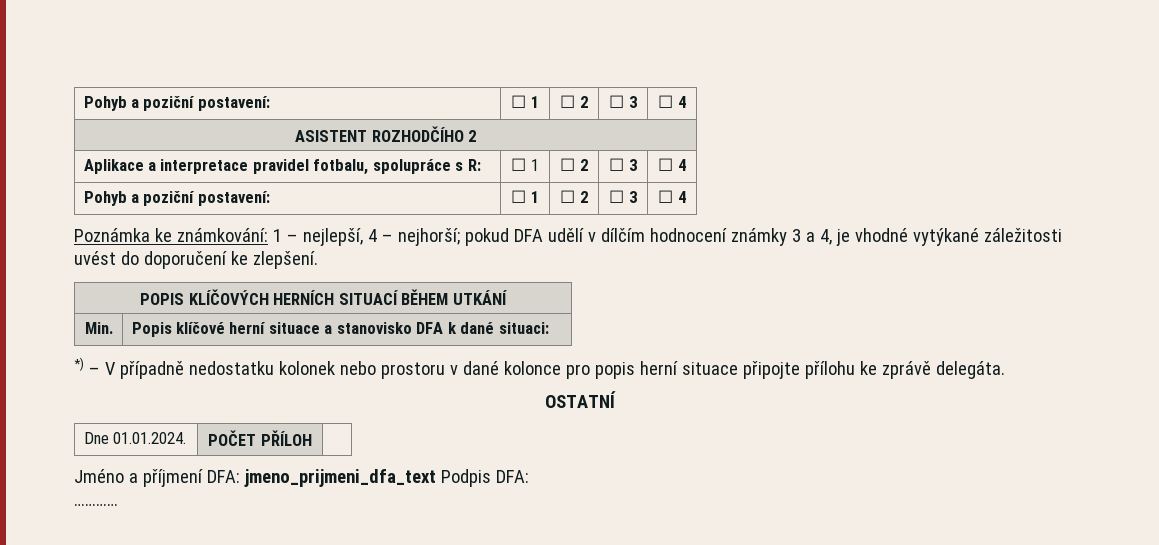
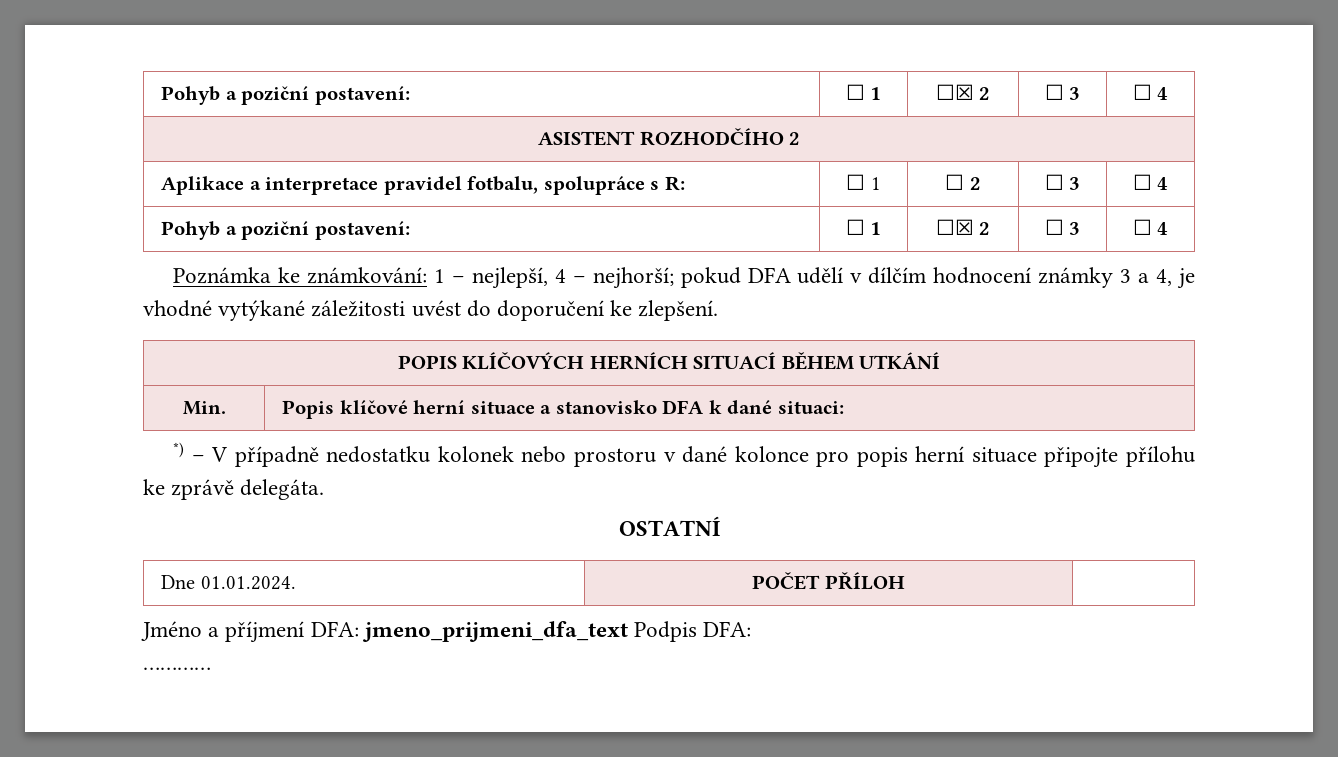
[83,95,270,111] [511,95,539,108] [560,95,576,108] Pohyb a poziční postavení: | ☐ 1 | ☐ -> [161,86,410,105] [845,84,882,100] [935,84,974,100] Pohyb a poziční postavení: | ☐ 1 | ☐☒
[560,190,576,203] ☐ -> [935,219,974,235] ☐☒

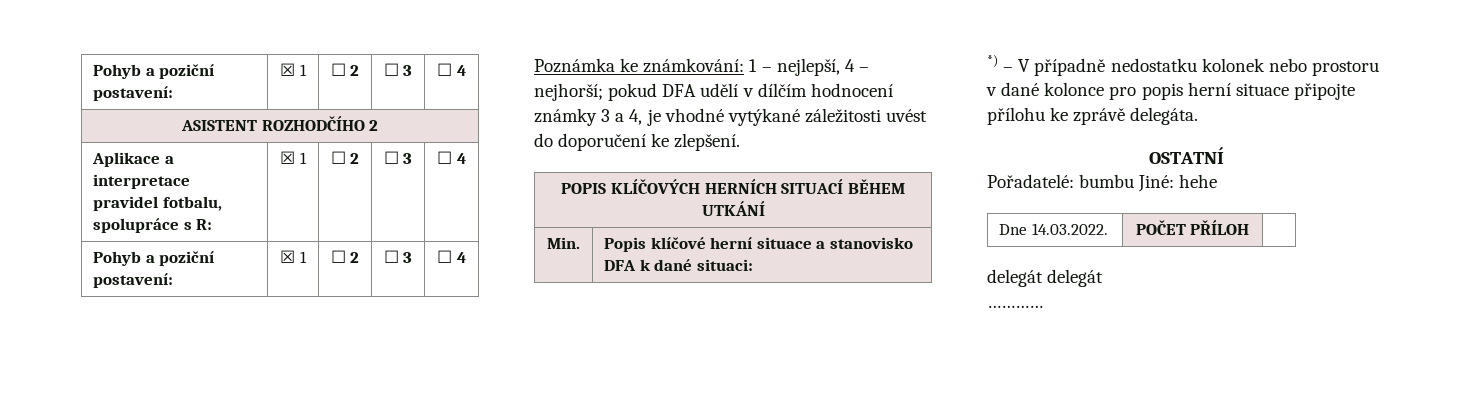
[161,86,410,105] [845,84,882,100] [935,84,974,100] Pohyb a poziční postavení: | ☐ 1 | ☐☒ -> [93,64,215,79] [93,86,174,101] [280,63,307,76] [330,63,346,76] Pohyb a poziční postavení: | ☒ 1 | ☐
[846,174,866,190] ☐ -> [280,151,296,164] ☒
[845,219,882,235] [935,219,974,235] ☐ 1 | ☐☒ -> [280,250,307,263] [330,250,346,263] ☒ 1 | ☐
(720, 526) none -> [987,174,1218,192] // Pořadatelé: bumbu Jiné: hehe
[200,576,296,590] 01.01.2024. -> [1031,223,1108,235] 14.03.2022.
[141,621,752,643] Jméno a příjmení DFA: jmeno_prijmeni_dfa_text Podpis DFA: -> [987,269,1104,287] delegát delegát

